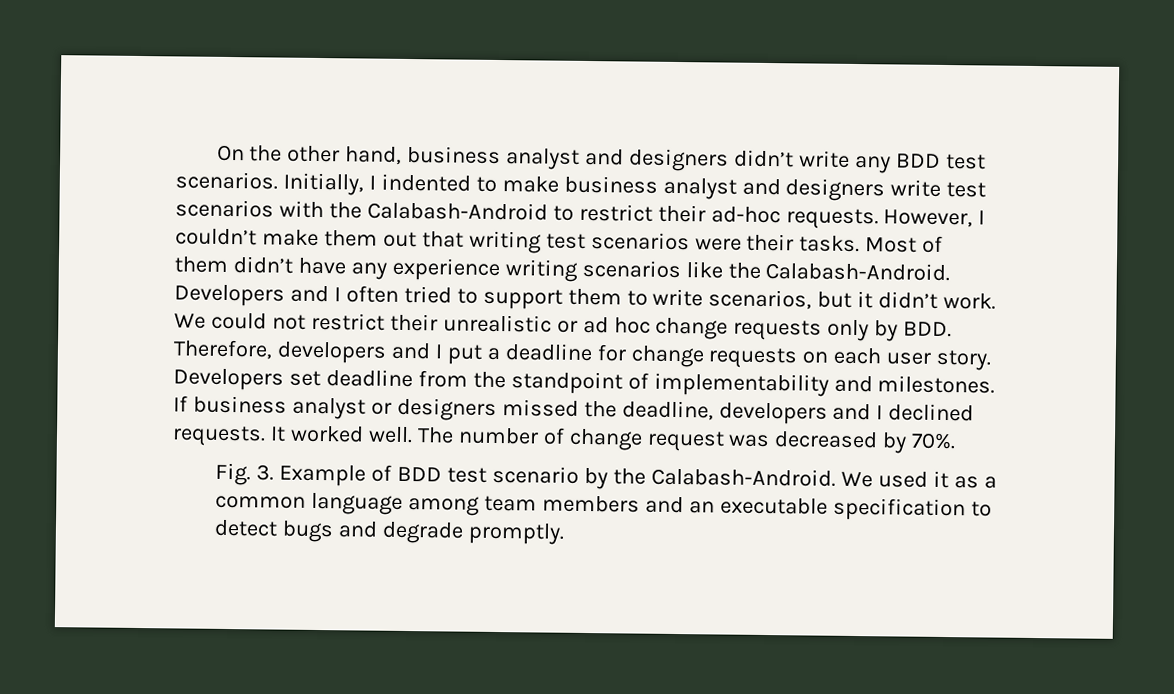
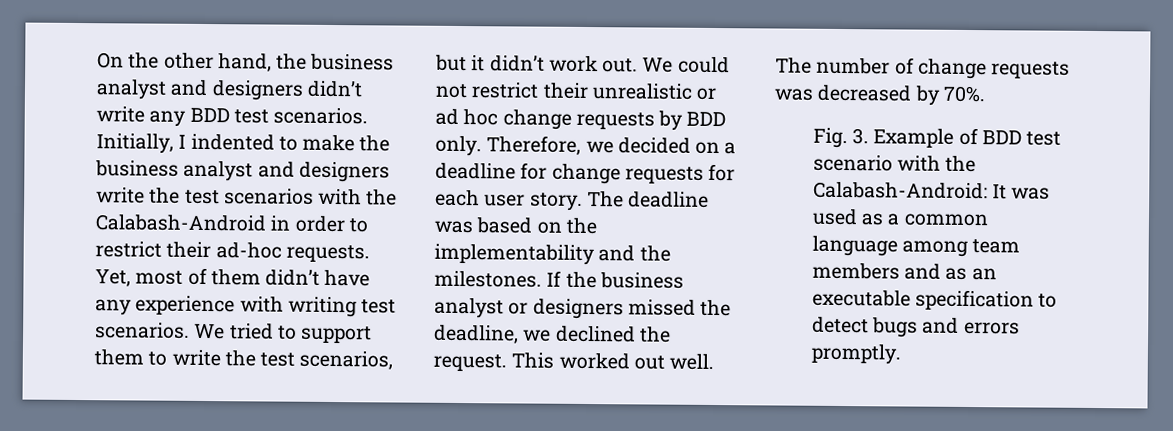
(403, 155) none -> [276,53,308,70] the
(559, 184) none -> [359,135,391,152] the
(942, 188) none -> [149,187,181,204] the
(548, 211) none -> [270,215,345,233] in order
[883,209,986,228] [175,228,918,254] However, I couldn’t make them out that writing test scenarios were their tasks. Most -> [95,269,184,287] Yet, most
[504,259,951,282] [174,284,399,307] writing scenarios like the Calabash-Android. Developers and I often -> [239,296,397,318] [95,322,226,340] with writing test scenarios. We
(704, 297) none -> [224,350,296,367] the test
[943,292,997,310] work. -> [548,55,639,73] work out.
[827,319,953,342] [173,339,483,365] only by BDD. Therefore, developers and I put -> [658,110,727,131] [435,135,721,157] by BDD only. Therefore, we decided on
[802,351,829,364] on -> [708,163,736,182] for
[173,368,649,395] Developers set deadline from the standpoint of -> [586,190,710,208] [434,217,597,235] The deadline was based on the
(873, 384) none -> [639,245,671,262] the
(188, 403) none -> [565,271,597,289] the
[718,402,975,425] [172,425,364,447] developers and I declined requests. It worked -> [523,325,671,343] [433,352,665,372] we declined the request. This worked out
[646,430,725,452] request -> [991,61,1071,79] requests
[584,467,949,490] by the Calabash-Android. We used it -> [897,155,977,173] [812,181,1051,200] [811,208,858,226] with the Calabash-Android: It was used
(685, 505) none -> [945,267,968,280] as
[382,521,465,544] degrade -> [963,321,1020,335] errors

